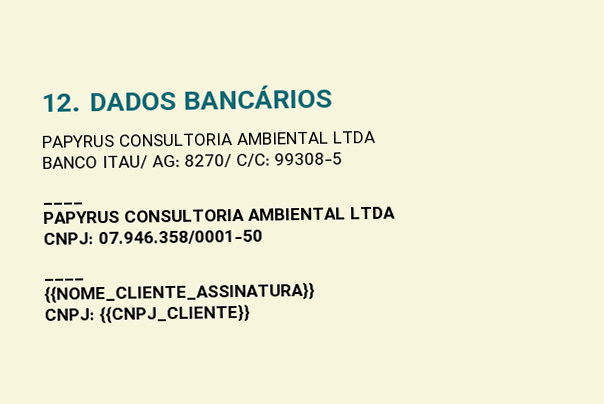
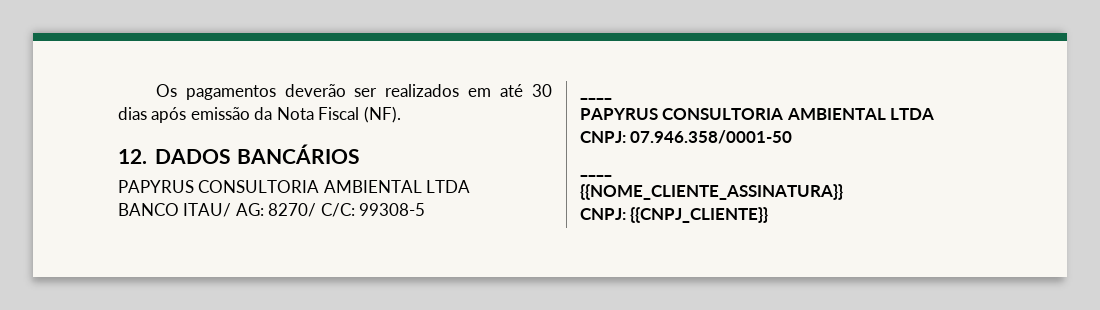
(41, 102) none -> [155,84,552,100] [118,106,401,123] Os pagamentos deverão ser realizados em até 30 dias após emissão da Nota Fiscal (NF). //

